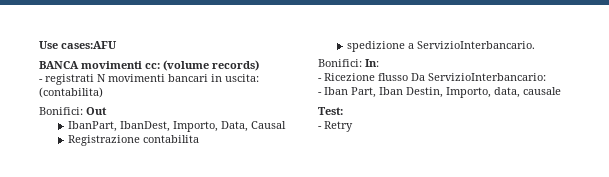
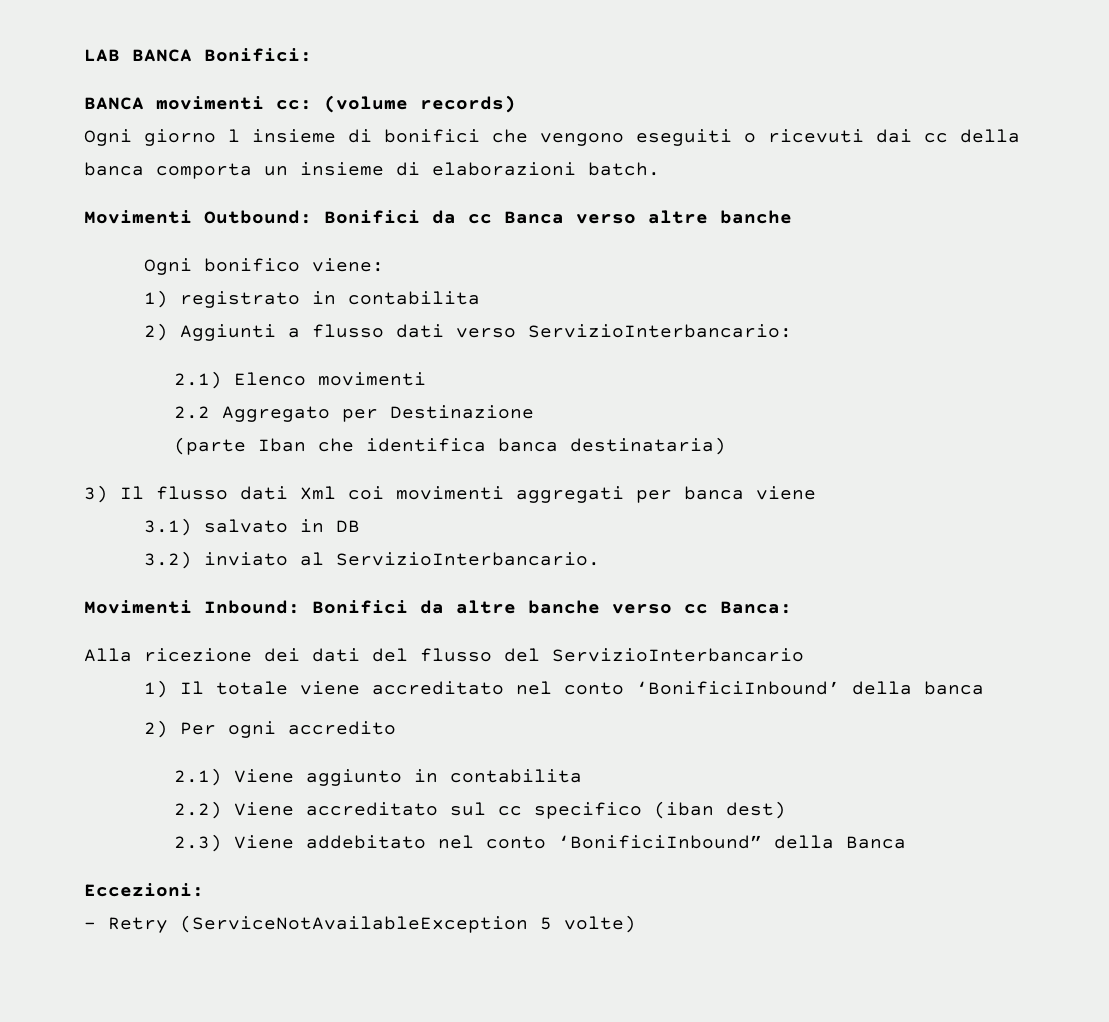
[39,41,117,49] Use cases:AFU -> [84,48,312,62] LAB BANCA Bonifici:
[39,74,259,85] [39,87,103,98] [39,107,107,115] [67,121,286,132] [67,135,199,146] [346,41,535,52] [318,59,379,67] [318,73,546,81] [318,87,561,98] [318,107,343,115] - registrati N movimenti bancari in uscita: (contabilita) // Bonifici: Out // IbanPart, IbanDest, Importo, Data, Causal // Registrazione contabilita // spedizione a ServizioInterbancario. // Bonifici: In: // - Ricezione flusso Da ServizioInterbancario: // - Iban Part, Iban Destin, Importo, data, causale // Test: -> [84,129,1020,146] [84,162,660,179] [84,210,792,224] [144,258,385,275] [144,290,481,308] [144,323,793,341] [174,371,427,389] [174,405,535,422] [174,437,727,455] [84,485,816,503] [144,518,361,536] [144,551,601,569] [84,600,792,614] [84,648,804,662] [144,680,985,698] [144,720,397,738] [174,768,583,786] [174,801,787,819] [174,834,907,852] [84,883,204,897] Ogni giorno l insieme di bonifici che vengono eseguiti o ricevuti dai cc della banca comporta un insieme di elaborazioni batch. // Movimenti Outbound: Bonifici da cc Banca verso altre banche // Ogni bonifico viene: // 1) registrato in contabilita // 2) Aggiunti a flusso dati verso ServizioInterbancario: // 2.1) Elenco movimenti // 2.2 Aggregato per Destinazione // (parte Iban che identifica banca destinataria) // 3) Il flusso dati Xml coi movimenti aggregati per banca viene // 3.1) salvato in DB // 3.2) inviato al ServizioInterbancario. // Movimenti Inbound: Bonifici da altre banche verso cc Banca: // Alla ricezione dei dati del flusso del ServizioInterbancario // 1) Il totale viene accreditato nel conto ‘BonificiInbound’ della banca // 2) Per ogni accredito // 2.1) Viene aggiunto in contabilita // 2.2) Viene accreditato sul cc specifico (iban dest) // 2.3) Viene addebitato nel conto ‘BonificiInbound” della Banca // Eccezioni:
(353, 126) none -> [180,915,636,933] (ServiceNotAvailableException 5 volte)

